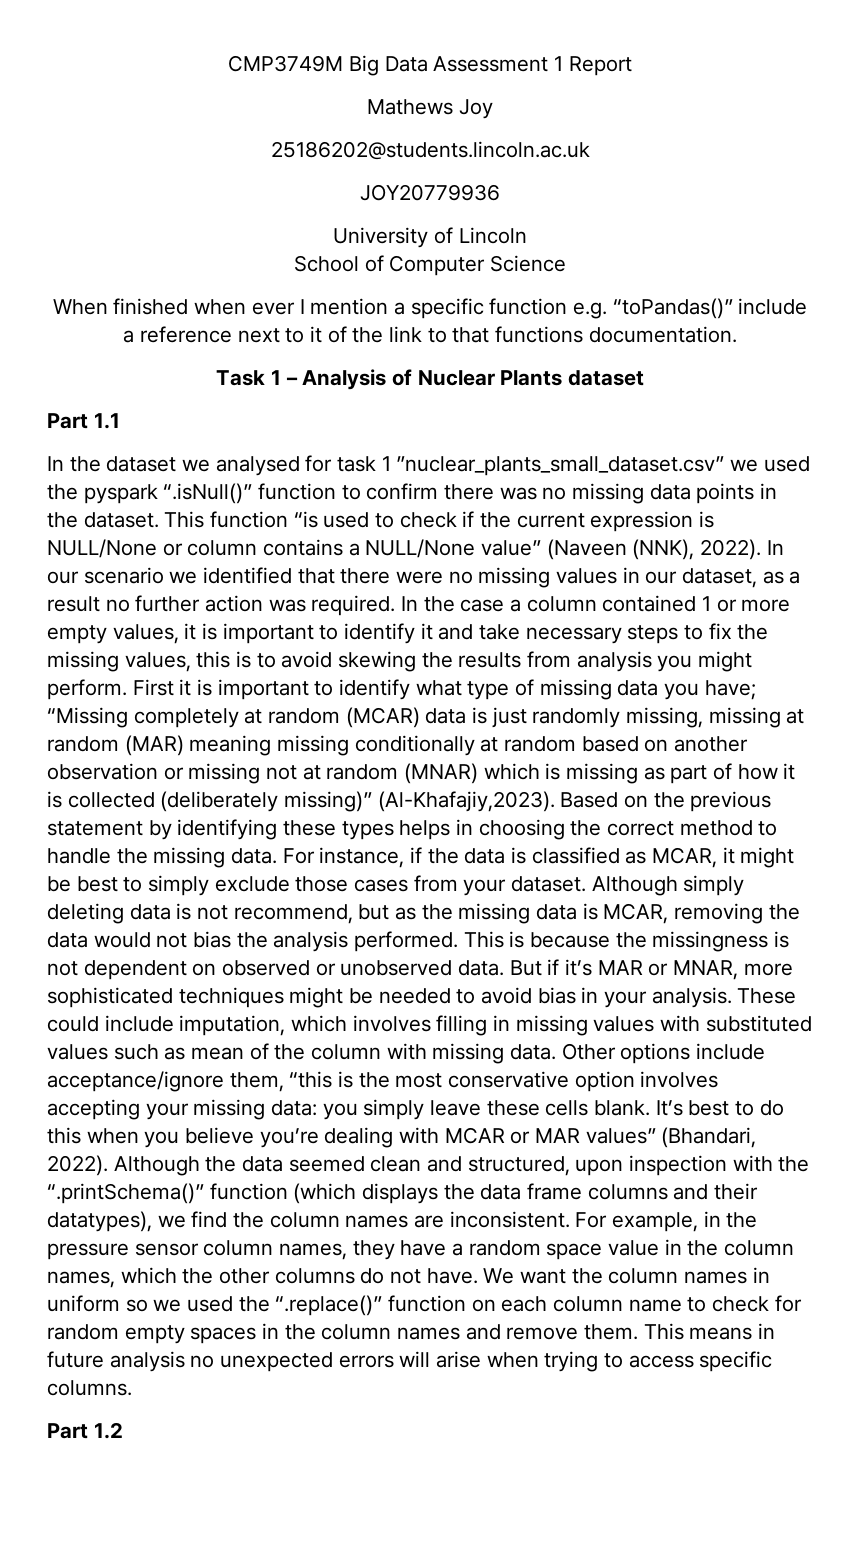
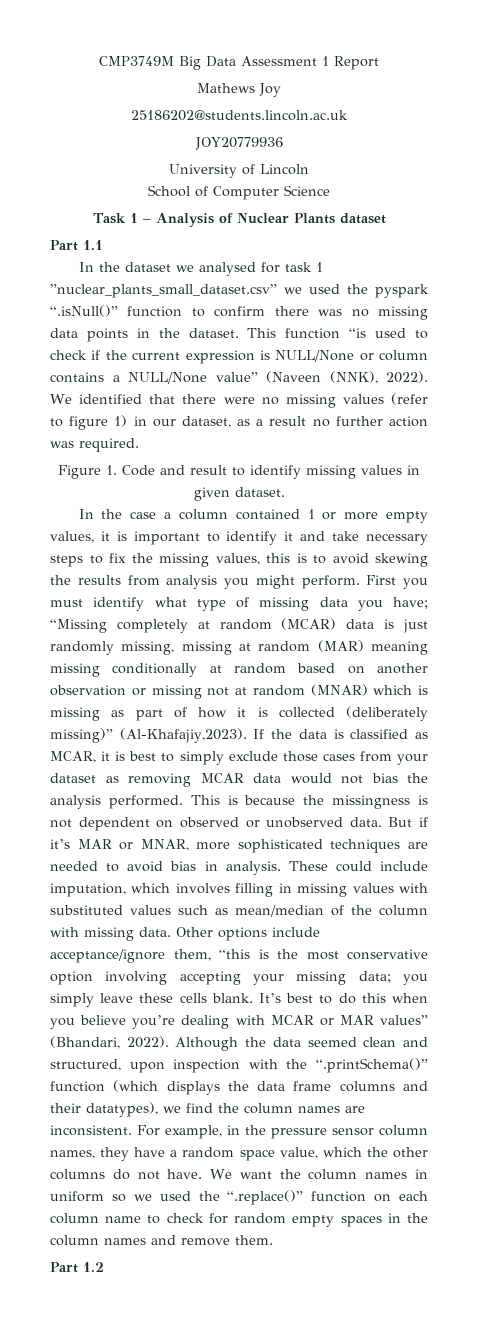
[52,298,808,319] [123,326,737,343] // When finished when ever I mention a specific function e.g. “toPandas()” include a reference next to it of the link to that functions documentation. -> (330, 190) none
[766,540,784,555] [47,567,198,584] In our scenario we -> [50,394,72,404] We
(618, 576) none -> [391,393,428,405] [50,415,128,430] (refer to figure 1)
(396, 605) none -> [58,465,420,479] [193,487,285,501] // Figure 1. Code and result to identify missing values in given dataset. //
[179,679,334,700] it is important to -> [403,578,428,589] [50,599,83,607] you must
[560,791,772,812] [47,819,778,840] [47,847,423,868] Based on the previous statement by identifying these types helps in choosing the correct method to handle the missing data. For instance, if -> [253,729,265,739] If
[740,847,795,868] [47,876,71,892] might be -> [115,751,126,761] is
[511,875,745,896] [47,903,800,924] dataset. Although simply deleting data is not recommend, but as the missing data is MCAR, removing the -> [50,773,244,787] dataset as removing MCAR
[289,987,374,1008] might be -> [408,842,428,849] are
[604,991,648,1008] your -> (218, 866) none
[191,1047,245,1060] mean -> [235,905,324,917] mean/median
[640,1071,719,1088] involves -> [105,971,168,985] involving
[271,1100,318,1116] data: -> [358,971,391,983] data;
[608,1239,795,1256] [47,1271,115,1288] value in the column names, -> [279,1147,318,1159] value,
[643,1323,776,1340] [47,1351,773,1372] [47,1380,132,1396] This means in future analysis no unexpected errors will arise when trying to access specific columns. -> (273, 1240) none

